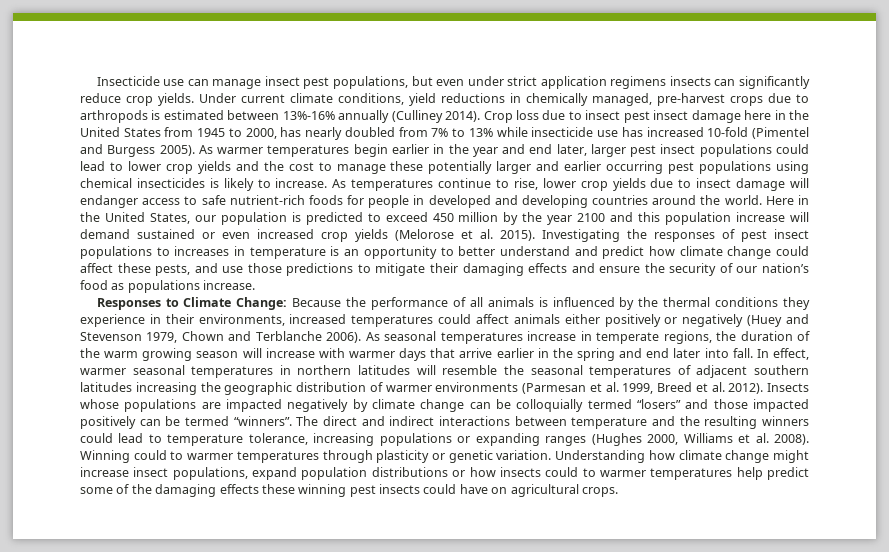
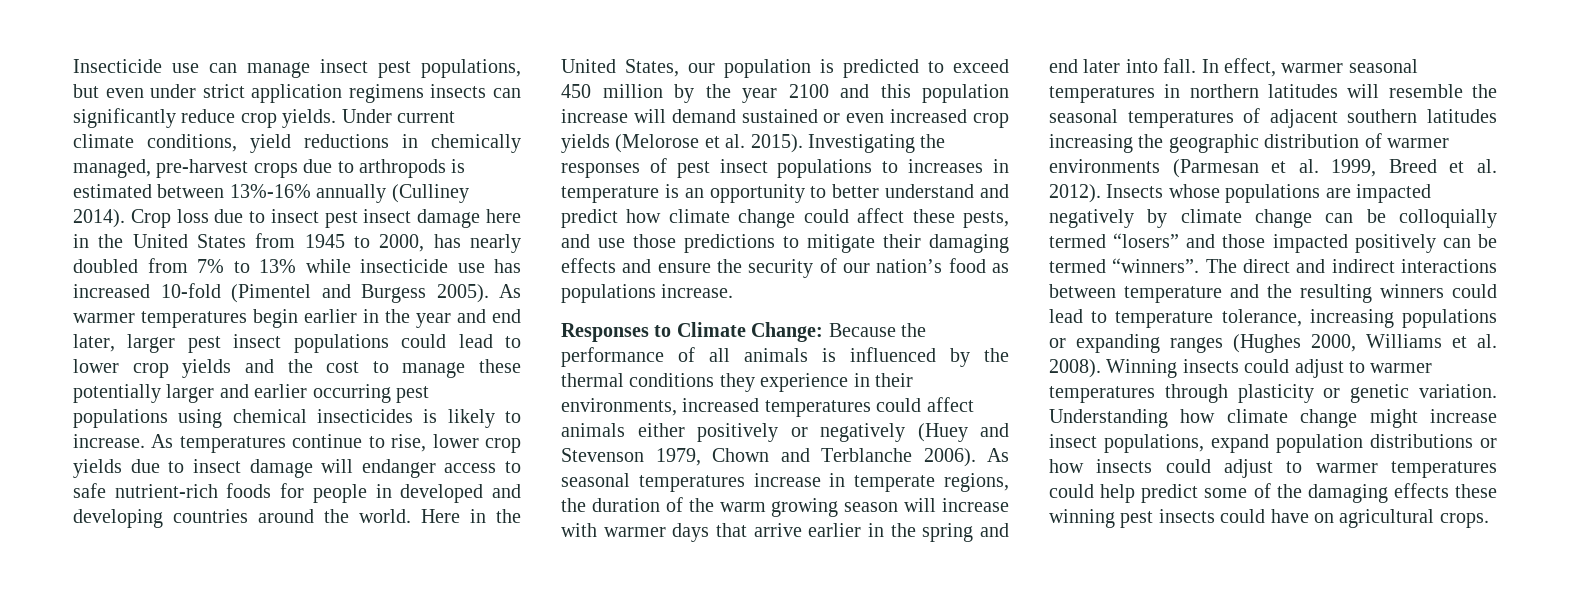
[133,450,167,460] could -> [1182,359,1344,378] insects could adjust
[582,468,733,480] to warmer temperatures -> [1224,459,1497,478] [1049,484,1094,498] adjust to warmer temperatures could

